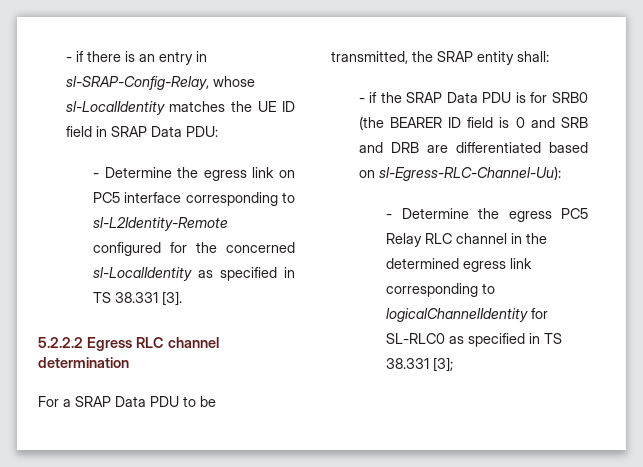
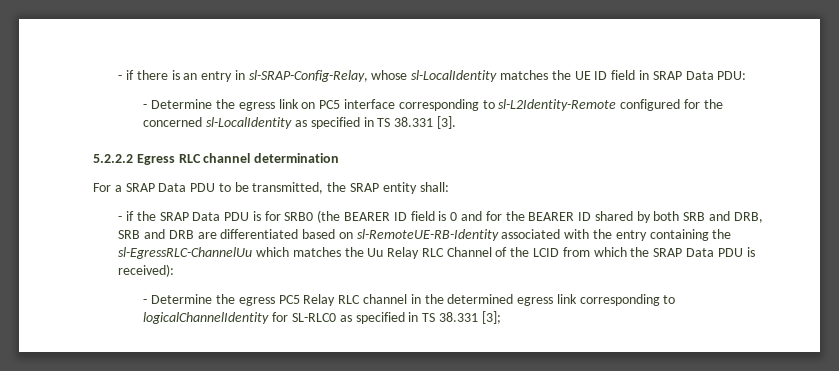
(555, 122) none -> [485,211,763,223] for the BEARER ID shared by both SRB and DRB,
[378,166,561,181] sl-Egress-RLC-Channel-Uu): -> [356,229,732,241] [118,247,755,259] [118,264,175,277] sl-RemoteUE-RB-Identity associated with the entry containing the sl-EgressRLC-ChannelUu which matches the Uu Relay RLC Channel of the LCID from which the SRAP Data PDU is received):

